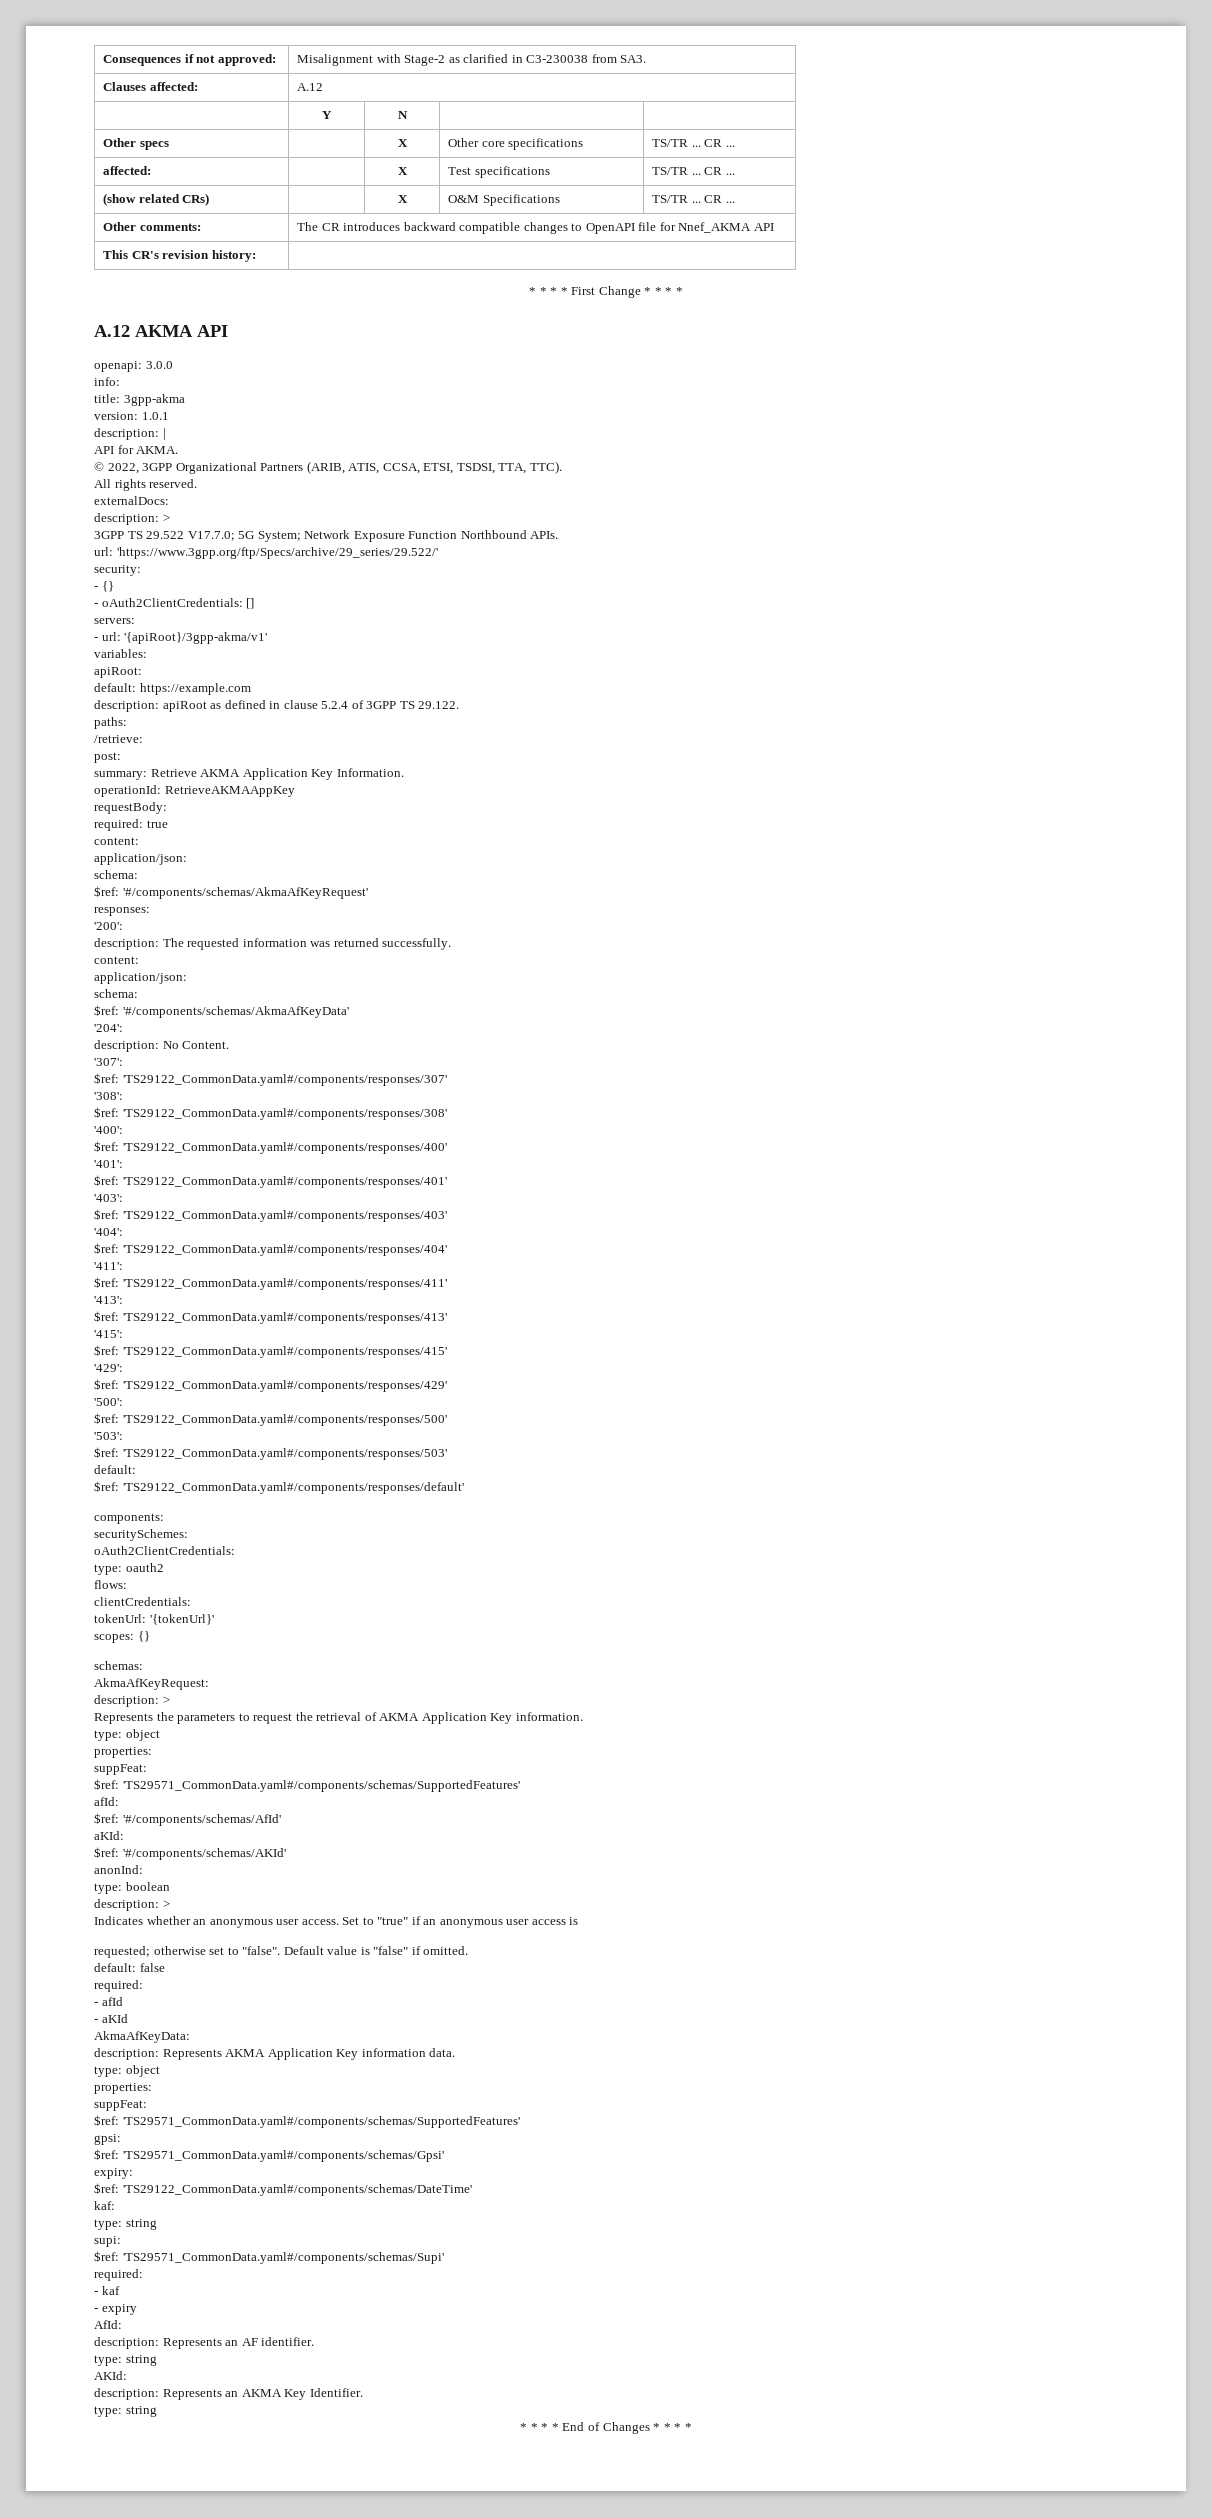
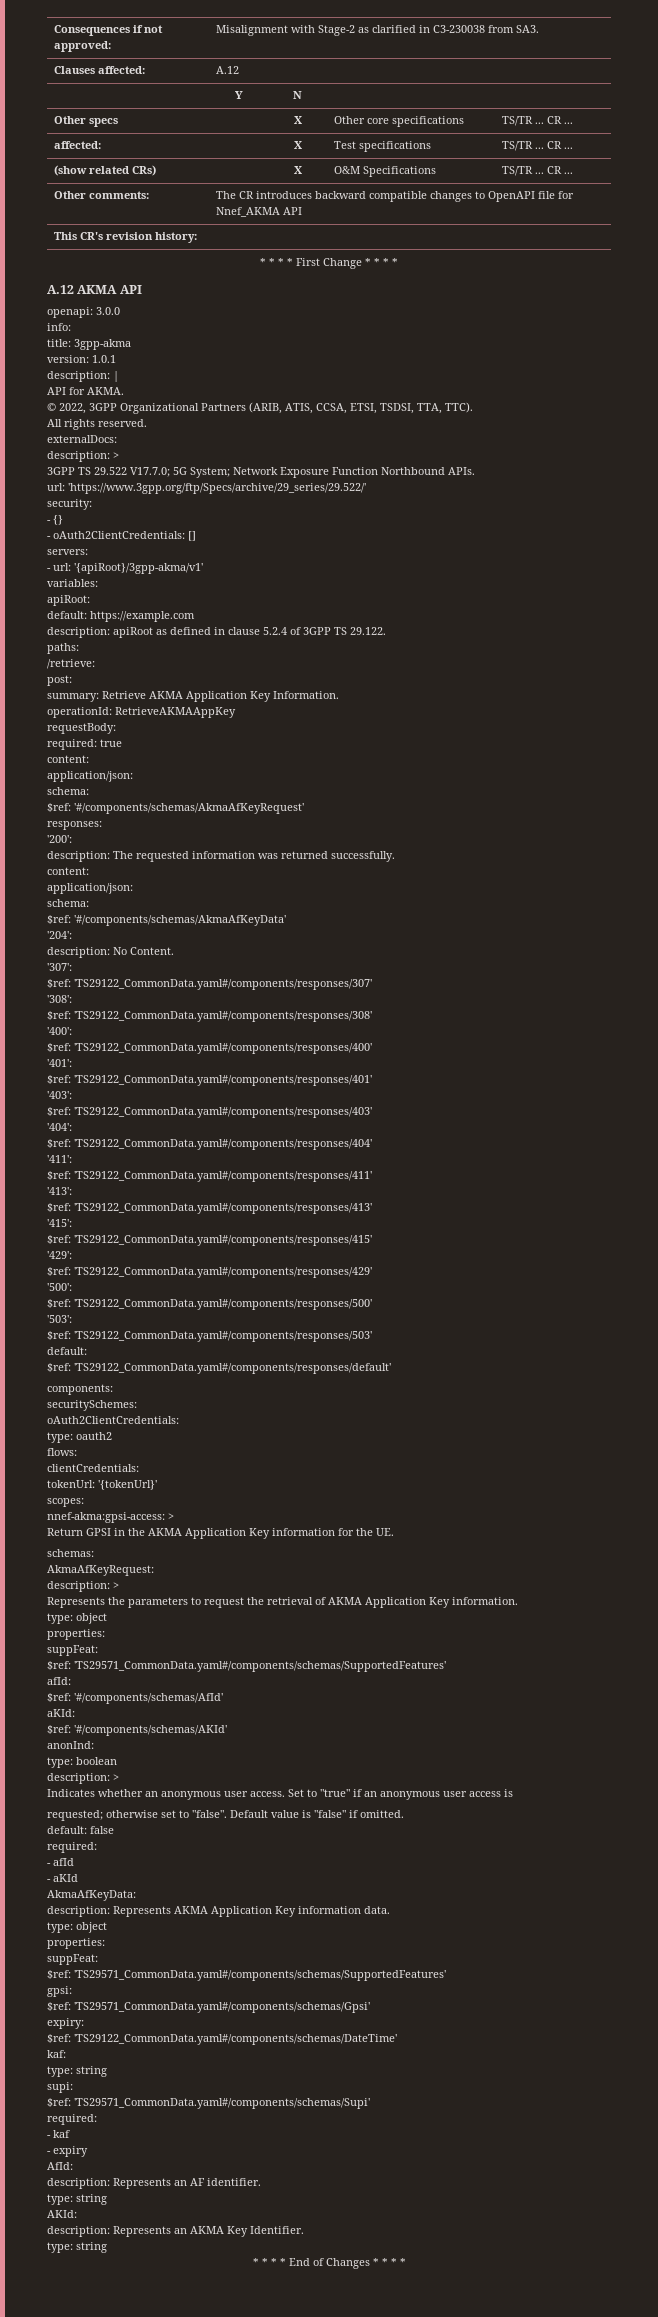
[137,1631,150,1642] {} -> [47,1512,174,1523] [47,1528,394,1539] // nnef-akma:gpsi-access: > // Return GPSI in the AKMA Application Key information for the UE.

